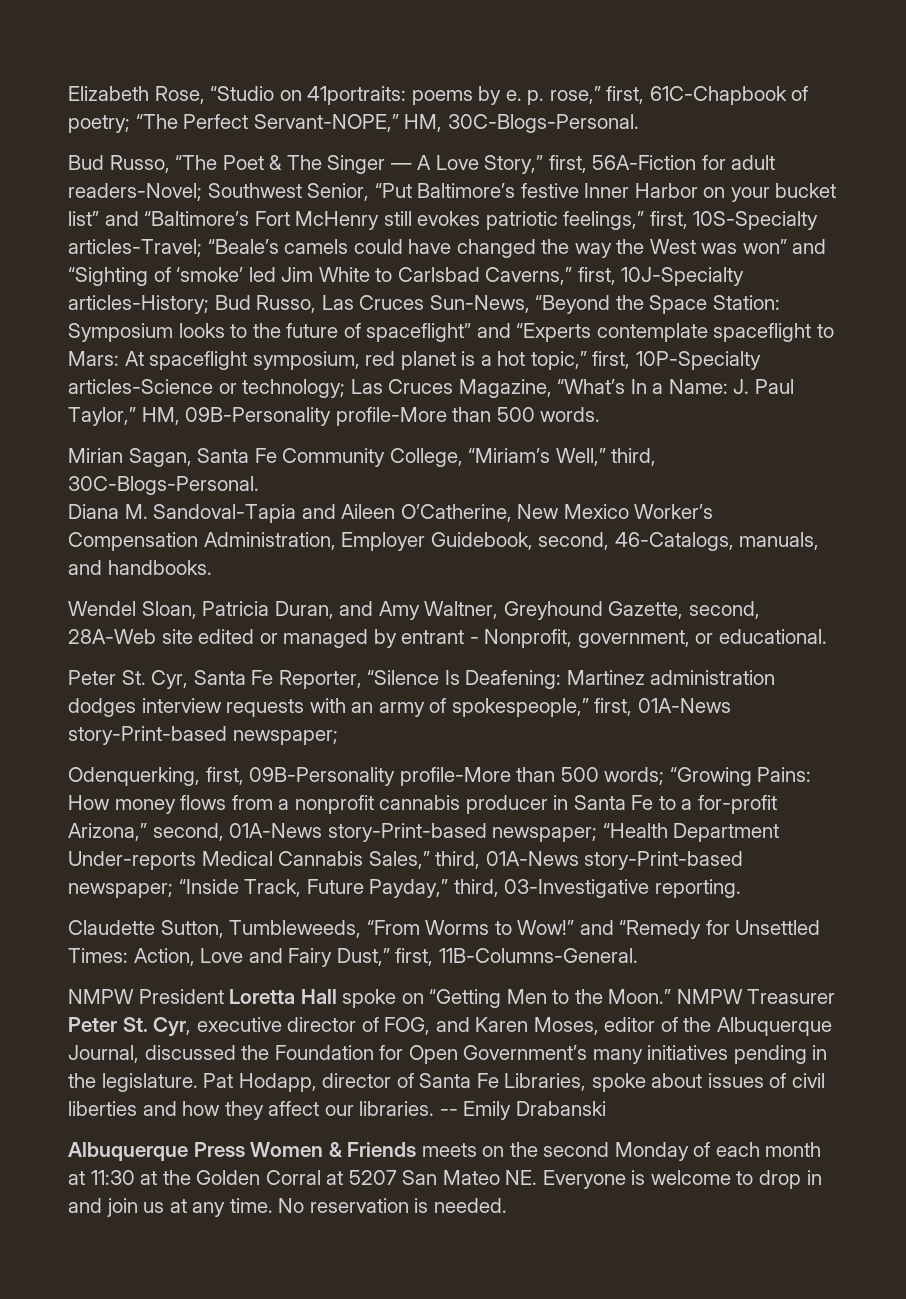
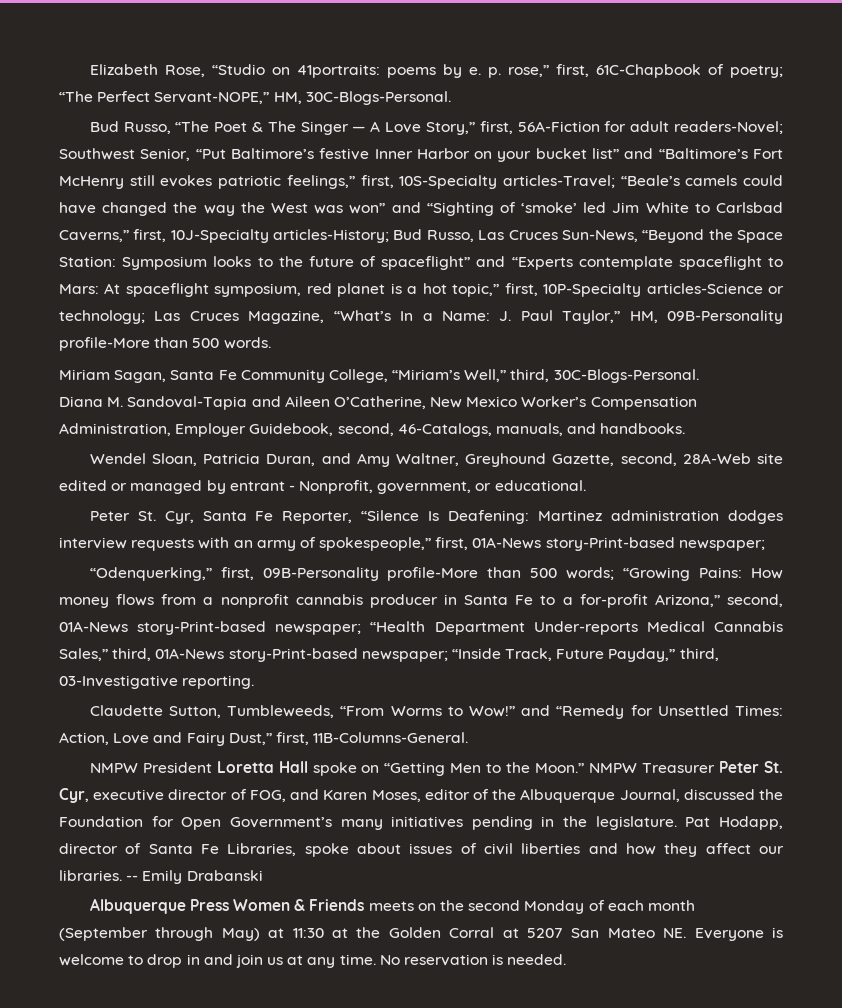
[68,448,123,463] Mirian -> [59,369,110,380] Miriam
[68,767,200,786] Odenquerking, -> [89,567,212,581] “Odenquerking,”
(822, 1149) none -> [59,927,260,941] (September through May)

